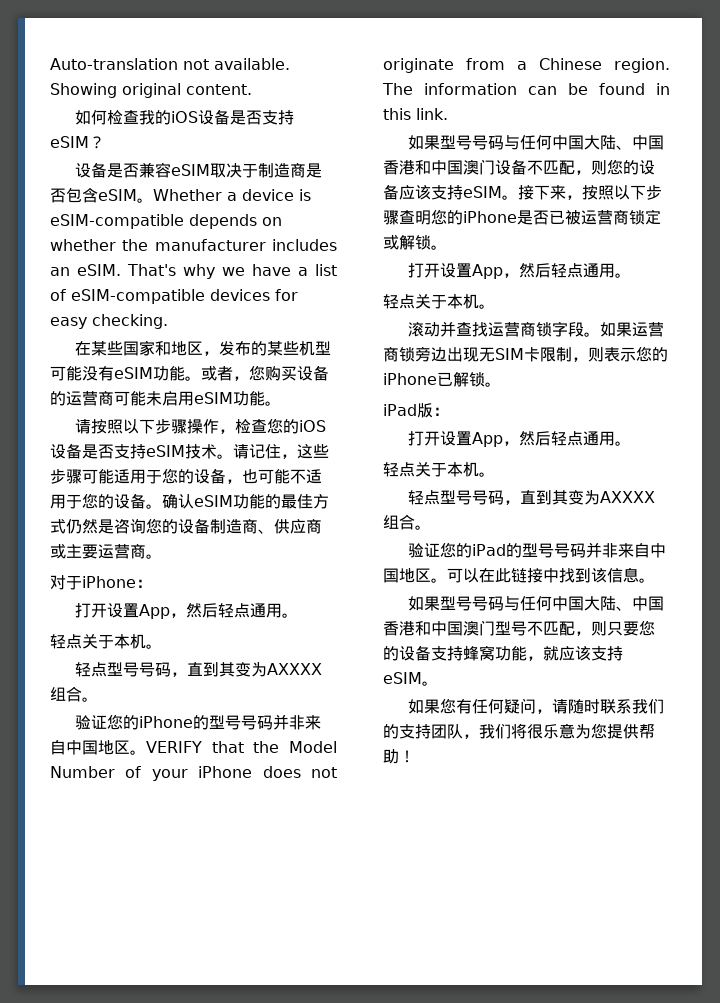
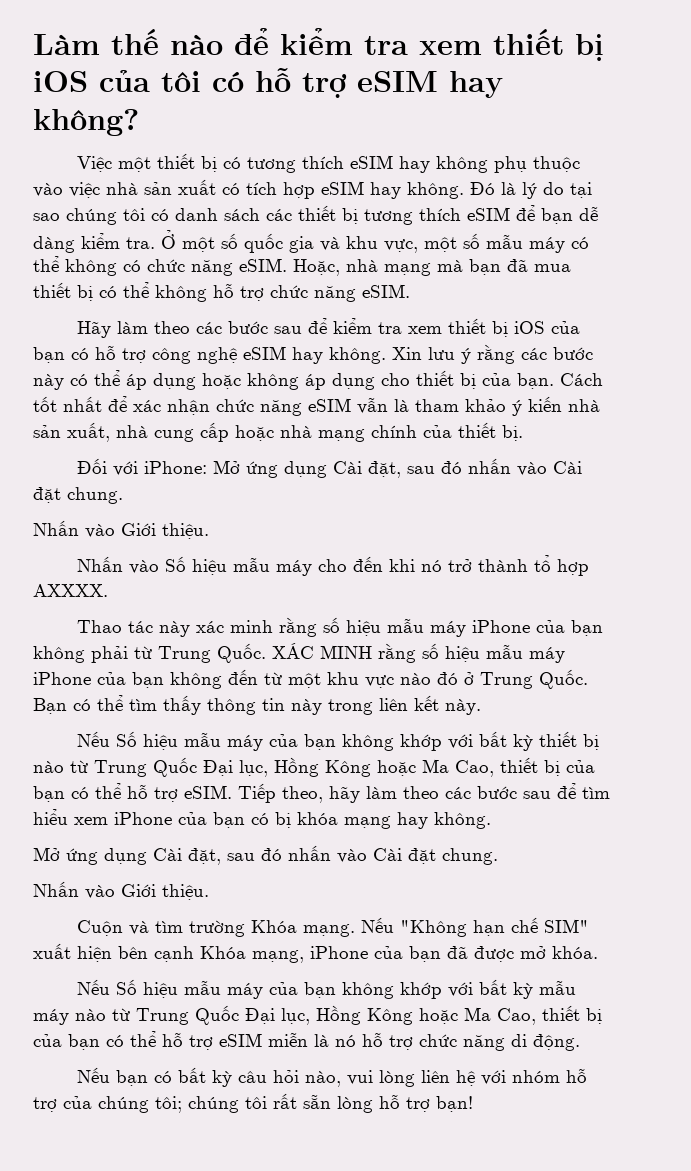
[50,58,290,70] [50,83,252,98] [75,109,295,125] [50,136,105,149] [75,162,323,178] [50,187,311,203] [50,214,282,229] [50,239,337,251] [50,264,337,279] [50,289,298,304] [50,314,168,329] [75,340,332,356] [50,365,329,381] [50,391,281,406] [75,418,327,434] [50,443,329,459] [50,468,322,484] [50,493,329,509] [50,518,322,534] [50,544,162,559] [50,575,152,590] [75,603,299,619] [50,634,162,649] [75,662,323,677] [50,686,98,702] [75,714,322,730] [50,740,337,755] [50,766,337,781] [383,58,670,73] [382,83,670,95] [383,108,448,120] [408,135,665,150] [383,159,655,175] [383,184,662,200] [383,209,661,225] [383,235,447,250] [408,263,632,279] [383,294,495,309] [408,321,665,337] [383,346,668,362] [383,372,501,387] [383,403,449,418] [408,431,632,447] [383,462,495,477] [408,490,656,505] [383,514,431,530] [408,542,667,558] [383,567,655,583] [408,596,665,611] [383,620,655,636] [383,645,623,661] [383,672,438,686] [408,698,665,714] [383,723,655,739] [383,749,415,764] Auto-translation not available. Showing original content. // 如何检查我的iOS设备是否支持eSIM？ // 设备是否兼容eSIM取决于制造商是否包含eSIM。Whether a device is eSIM-compatible depends on whether the manufacturer includes an eSIM. That's why we have a list of eSIM-compatible devices for easy checking. // 在某些国家和地区，发布的某些机型可能没有eSIM功能。或者，您购买设备的运营商可能未启用eSIM功能。 // 请按照以下步骤操作，检查您的iOS设备是否支持eSIM技术。请记住，这些步骤可能适用于您的设备，也可能不适用于您的设备。确认eSIM功能的最佳方式仍然是咨询您的设备制造商、供应商或主要运营商。 // 对于iPhone： // 打开设置App，然后轻点通用。 // 轻点关于本机。 // 轻点型号号码，直到其变为AXXXX组合。 // 验证您的iPhone的型号号码并非来自中国地区。VERIFY that the Model Number of your iPhone does not originate from a Chinese region. The information can be found in this link. // 如果型号号码与任何中国大陆、中国香港和中国澳门设备不匹配，则您的设备应该支持eSIM。接下来，按照以下步骤查明您的iPhone是否已被运营商锁定或解锁。 // 打开设置App，然后轻点通用。 // 轻点关于本机。 // 滚动并查找运营商锁字段。如果运营商锁旁边出现无SIM卡限制，则表示您的iPhone已解锁。 // iPad版： // 打开设置App，然后轻点通用。 // 轻点关于本机。 // 轻点型号号码，直到其变为AXXXX组合。 // 验证您的iPad的型号号码并非来自中国地区。可以在此链接中找到该信息。 // 如果型号号码与任何中国大陆、中国香港和中国澳门型号不匹配，则只要您的设备支持蜂窝功能，就应该支持eSIM。 // 如果您有任何疑问，请随时联系我们的支持团队，我们将很乐意为您提供帮助！ -> [33,28,604,61] [33,68,503,98] [33,109,139,136] [77,153,581,173] [33,179,592,199] [33,205,598,225] [33,230,589,253] [33,256,571,276] [33,282,410,302] [77,318,581,338] [33,344,593,364] [33,370,603,390] [33,396,600,416] [33,422,523,442] [77,458,583,478] [33,487,123,504] [33,520,209,539] [77,555,590,576] [33,584,108,597] [77,617,604,637] [33,643,565,663] [33,669,588,689] [33,695,481,715] [77,731,600,751] [33,757,595,777] [33,783,610,803] [33,809,491,829] [33,845,498,865] [33,881,209,900] [77,917,590,937] [33,943,598,963] [77,979,577,999] [33,1005,602,1025] [33,1031,580,1051] [77,1067,588,1087] [33,1093,473,1113] Làm thế nào để kiểm tra xem thiết bị iOS của tôi có hỗ trợ eSIM hay không? // Việc một thiết bị có tương thích eSIM hay không phụ thuộc vào việc nhà sản xuất có tích hợp eSIM hay không. Đó là lý do tại sao chúng tôi có danh sách các thiết bị tương thích eSIM để bạn dễ dàng kiểm tra. Ở một số quốc gia và khu vực, một số mẫu máy có thể không có chức năng eSIM. Hoặc, nhà mạng mà bạn đã mua thiết bị có thể không hỗ trợ chức năng eSIM. // Hãy làm theo các bước sau để kiểm tra xem thiết bị iOS của bạn có hỗ trợ công nghệ eSIM hay không. Xin lưu ý rằng các bước này có thể áp dụng hoặc không áp dụng cho thiết bị của bạn. Cách tốt nhất để xác nhận chức năng eSIM vẫn là tham khảo ý kiến nhà sản xuất, nhà cung cấp hoặc nhà mạng chính của thiết bị. // Đối với iPhone: Mở ứng dụng Cài đặt, sau đó nhấn vào Cài đặt chung. // Nhấn vào Giới thiệu. // Nhấn vào Số hiệu mẫu máy cho đến khi nó trở thành tổ hợp AXXXX. // Thao tác này xác minh rằng số hiệu mẫu máy iPhone của bạn không phải từ Trung Quốc. XÁC MINH rằng số hiệu mẫu máy iPhone của bạn không đến từ một khu vực nào đó ở Trung Quốc. Bạn có thể tìm thấy thông tin này trong liên kết này. // Nếu Số hiệu mẫu máy của bạn không khớp với bất kỳ thiết bị nào từ Trung Quốc Đại lục, Hồng Kông hoặc Ma Cao, thiết bị của bạn có thể hỗ trợ eSIM. Tiếp theo, hãy làm theo các bước sau để tìm hiểu xem iPhone của bạn có bị khóa mạng hay không. // Mở ứng dụng Cài đặt, sau đó nhấn vào Cài đặt chung. // Nhấn vào Giới thiệu. // Cuộn và tìm trường Khóa mạng. Nếu "Không hạn chế SIM" xuất hiện bên cạnh Khóa mạng, iPhone của bạn đã được mở khóa. // Nếu Số hiệu mẫu máy của bạn không khớp với bất kỳ mẫu máy nào từ Trung Quốc Đại lục, Hồng Kông hoặc Ma Cao, thiết bị của bạn có thể hỗ trợ eSIM miễn là nó hỗ trợ chức năng di động. // Nếu bạn có bất kỳ câu hỏi nào, vui lòng liên hệ với nhóm hỗ trợ của chúng tôi; chúng tôi rất sẵn lòng hỗ trợ bạn!

